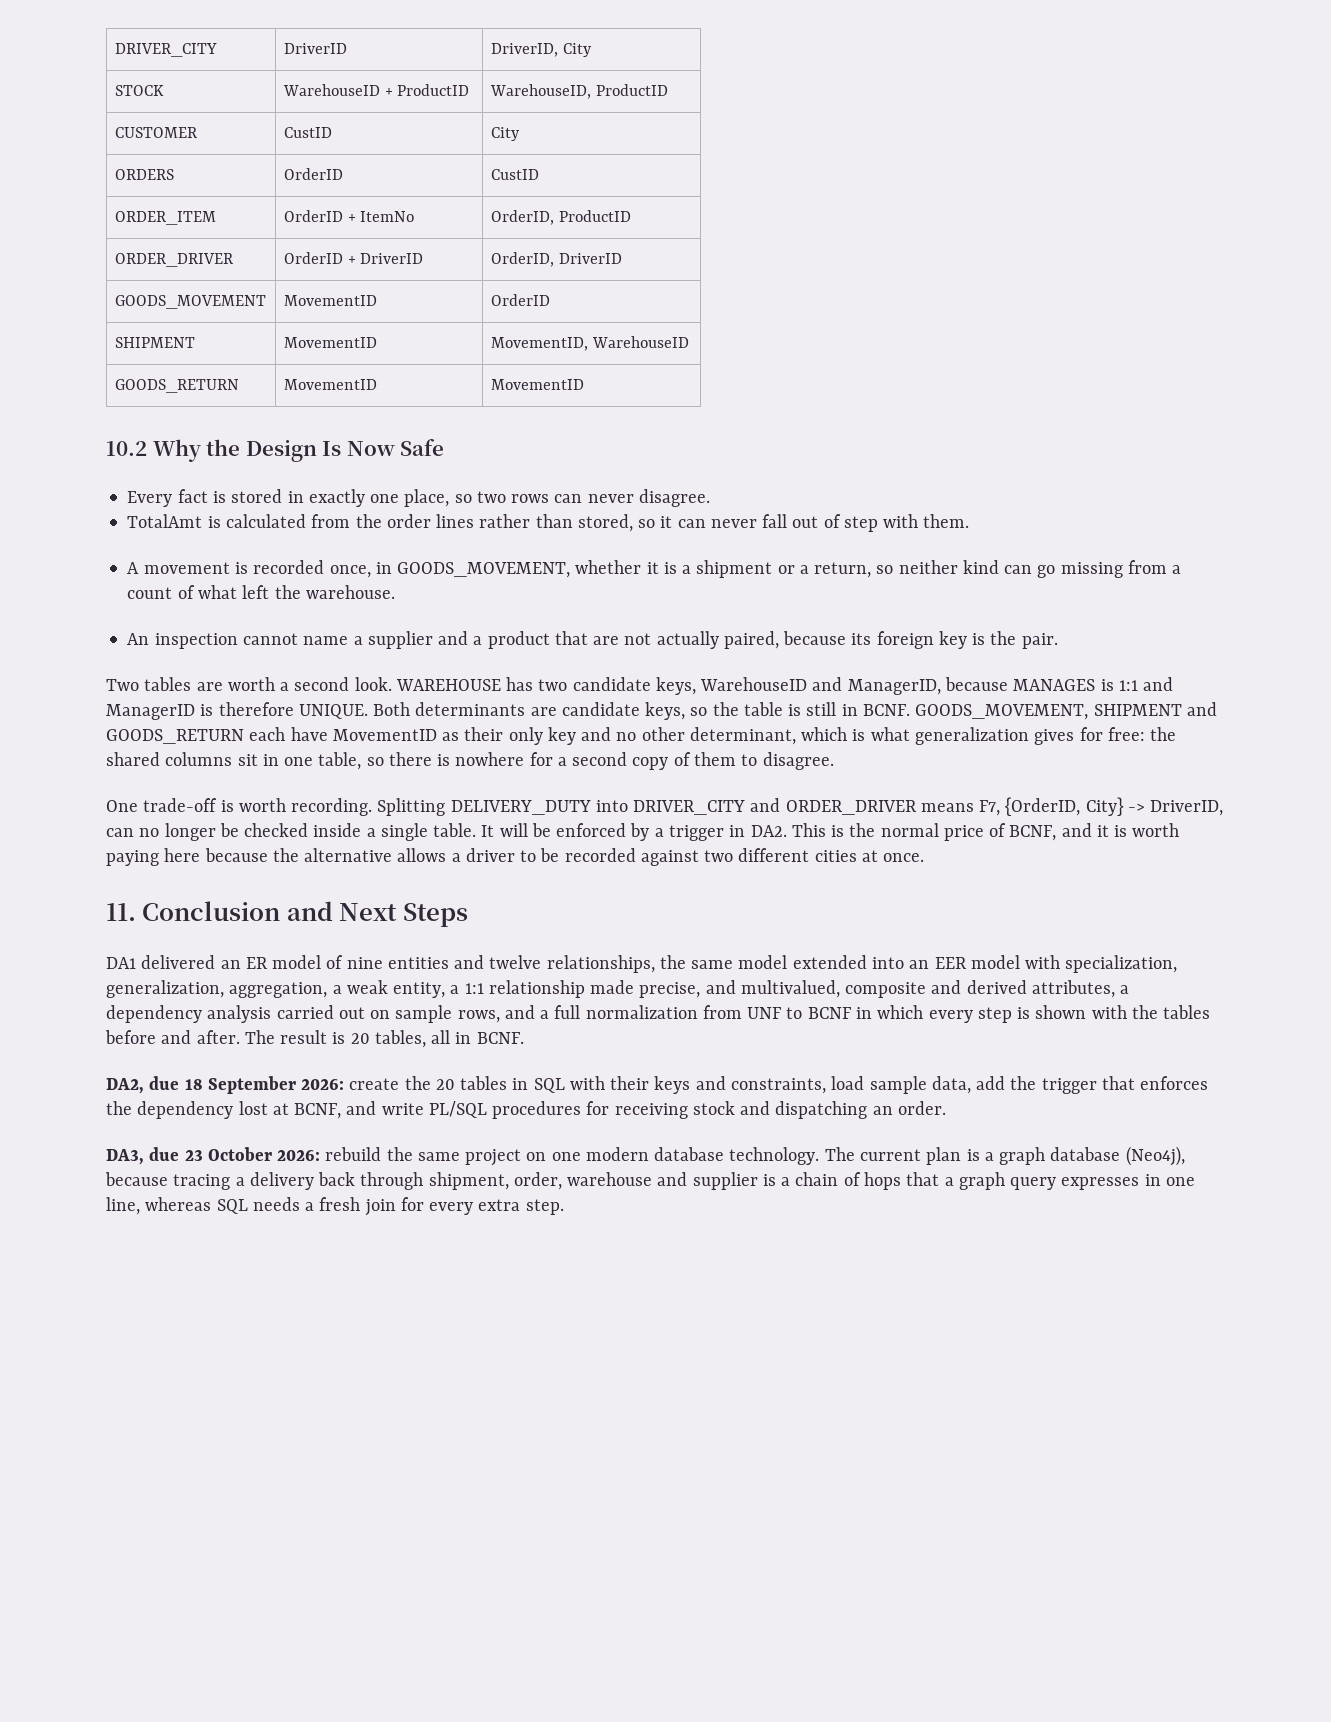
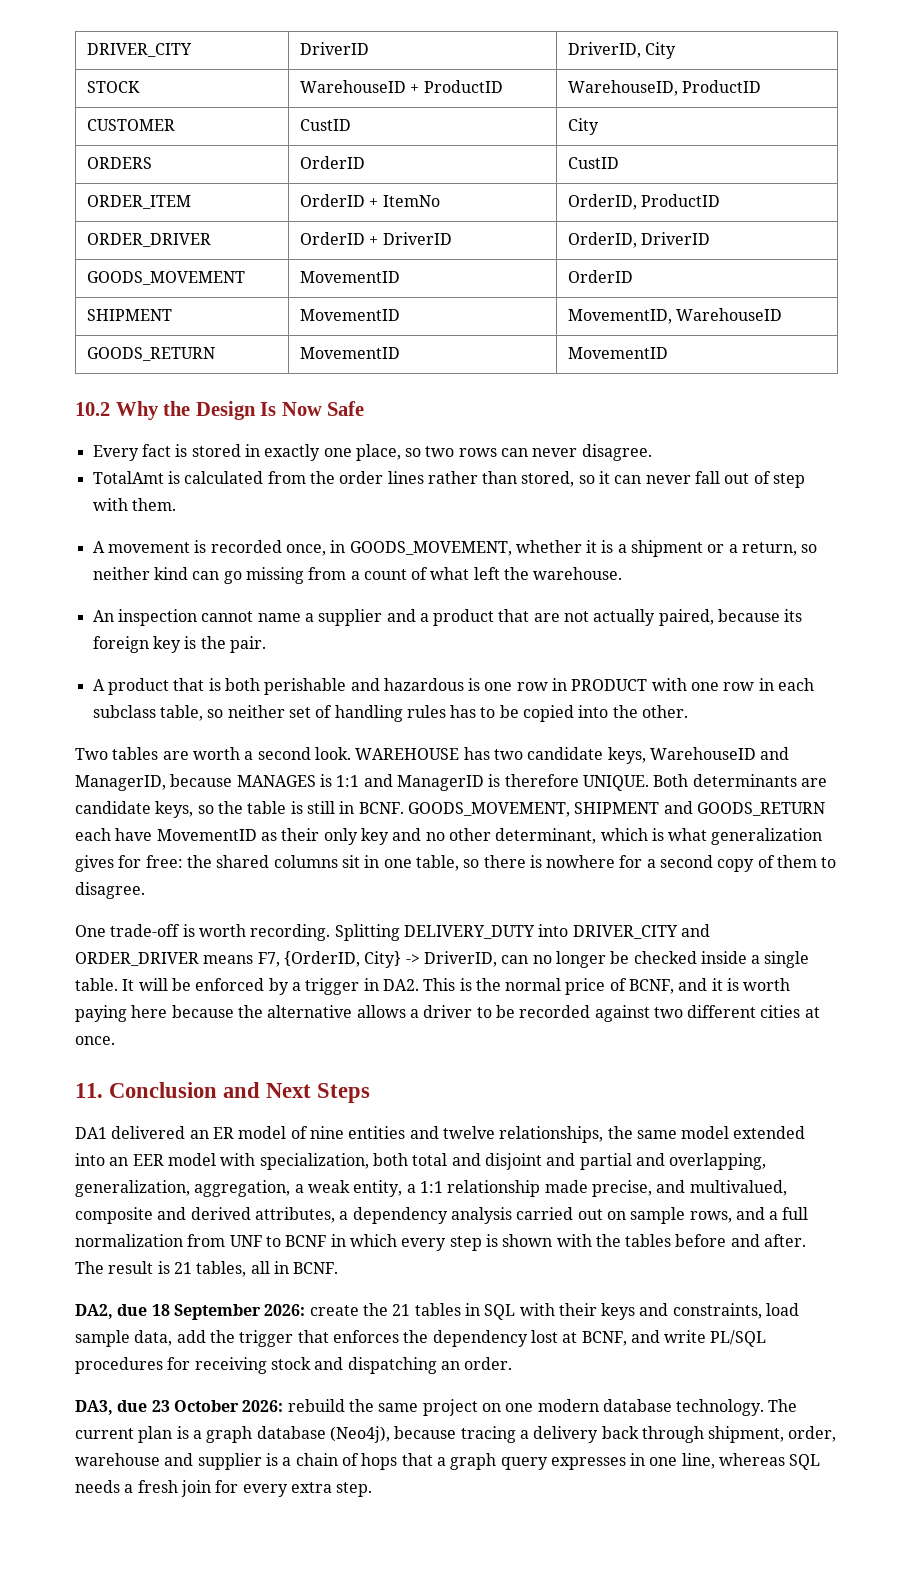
(1058, 641) none -> [92,678,815,695] [92,705,689,722] // A product that is both perishable and hazardous is one row in PRODUCT with one row in each subclass table, so neither set of handling rules has to be copied into the other.
(1178, 964) none -> [372,1153,767,1170] both total and disjoint and partial and overlapping,
[350,1033,370,1044] 20 -> [173,1262,192,1274] 21
[435,1079,455,1090] 20 -> [392,1304,411,1316] 21

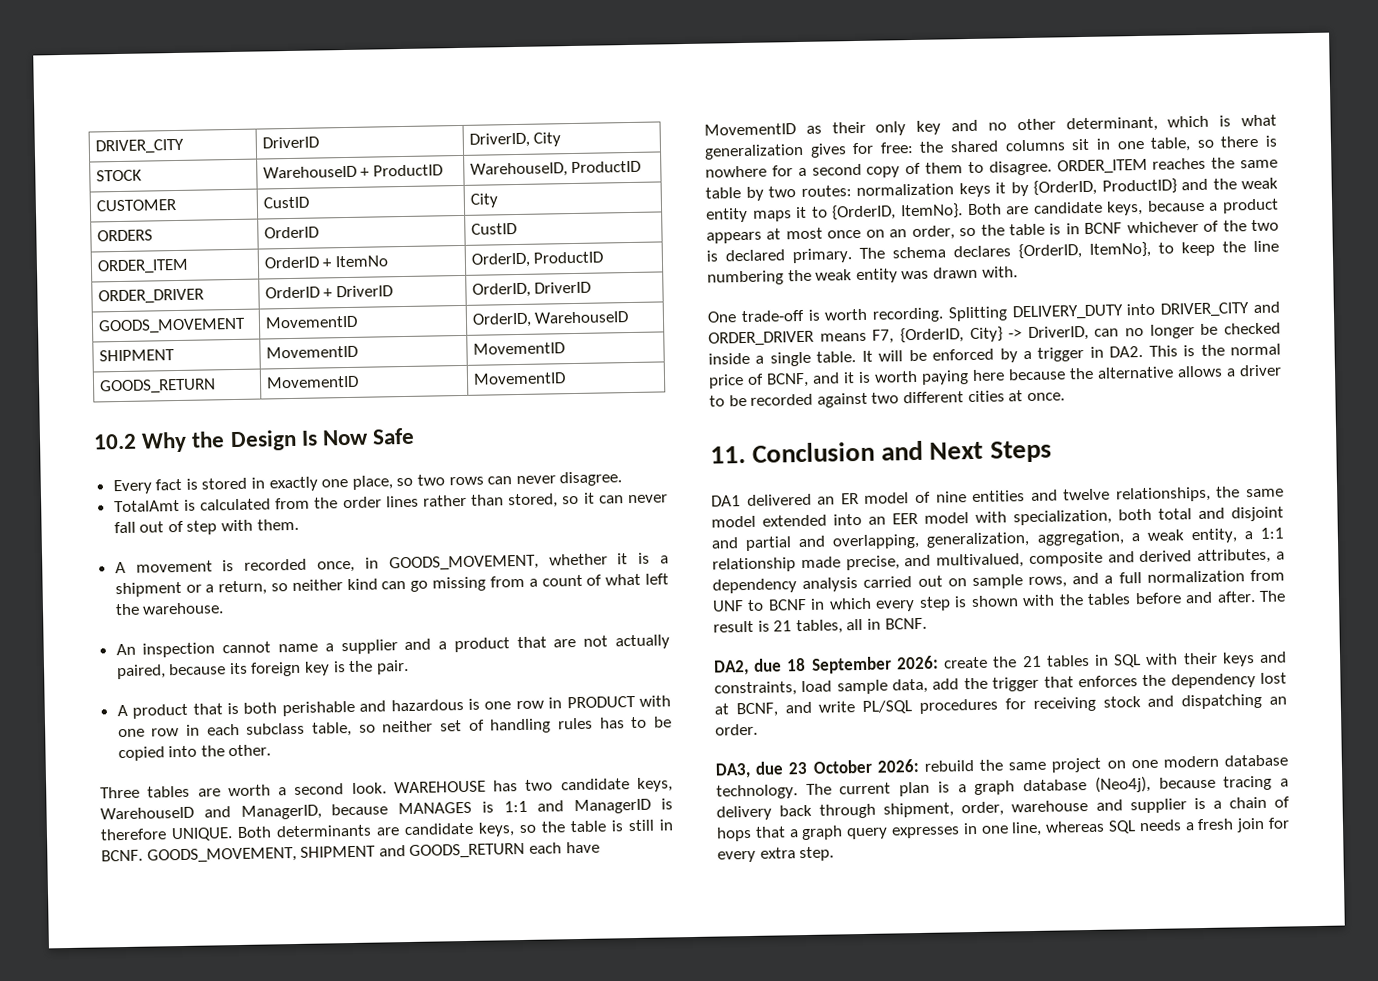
[567,270,633,283] OrderID -> [471,311,630,328] OrderID, WarehouseID
[567,308,783,324] MovementID, WarehouseID -> [472,342,565,355] MovementID
[75,748,108,760] Two -> [100,786,140,799] Three
(145, 890) none -> [1056,157,1278,175] [705,177,1278,201] [706,198,1279,223] [706,219,1279,244] [706,240,1279,264] [707,266,1018,286] ORDER_ITEM reaches the same table by two routes: normalization keys it by {OrderID, ProductID} and the weak entity maps it to {OrderID, ItemNo}. Both are candidate keys, because a product appears at most once on an order, so the table is in BCNF whichever of the two is declared primary. The schema declares {OrderID, ItemNo}, to keep the line numbering the weak entity was drawn with.

